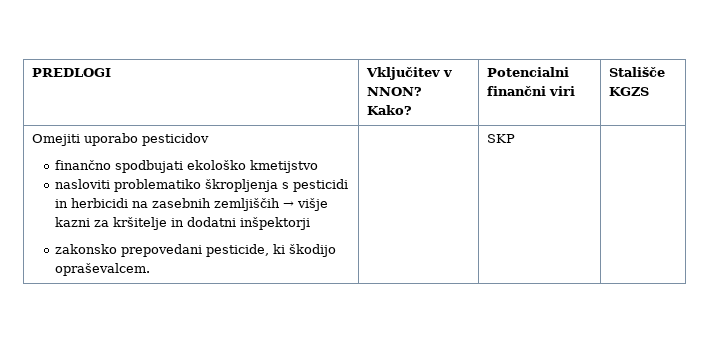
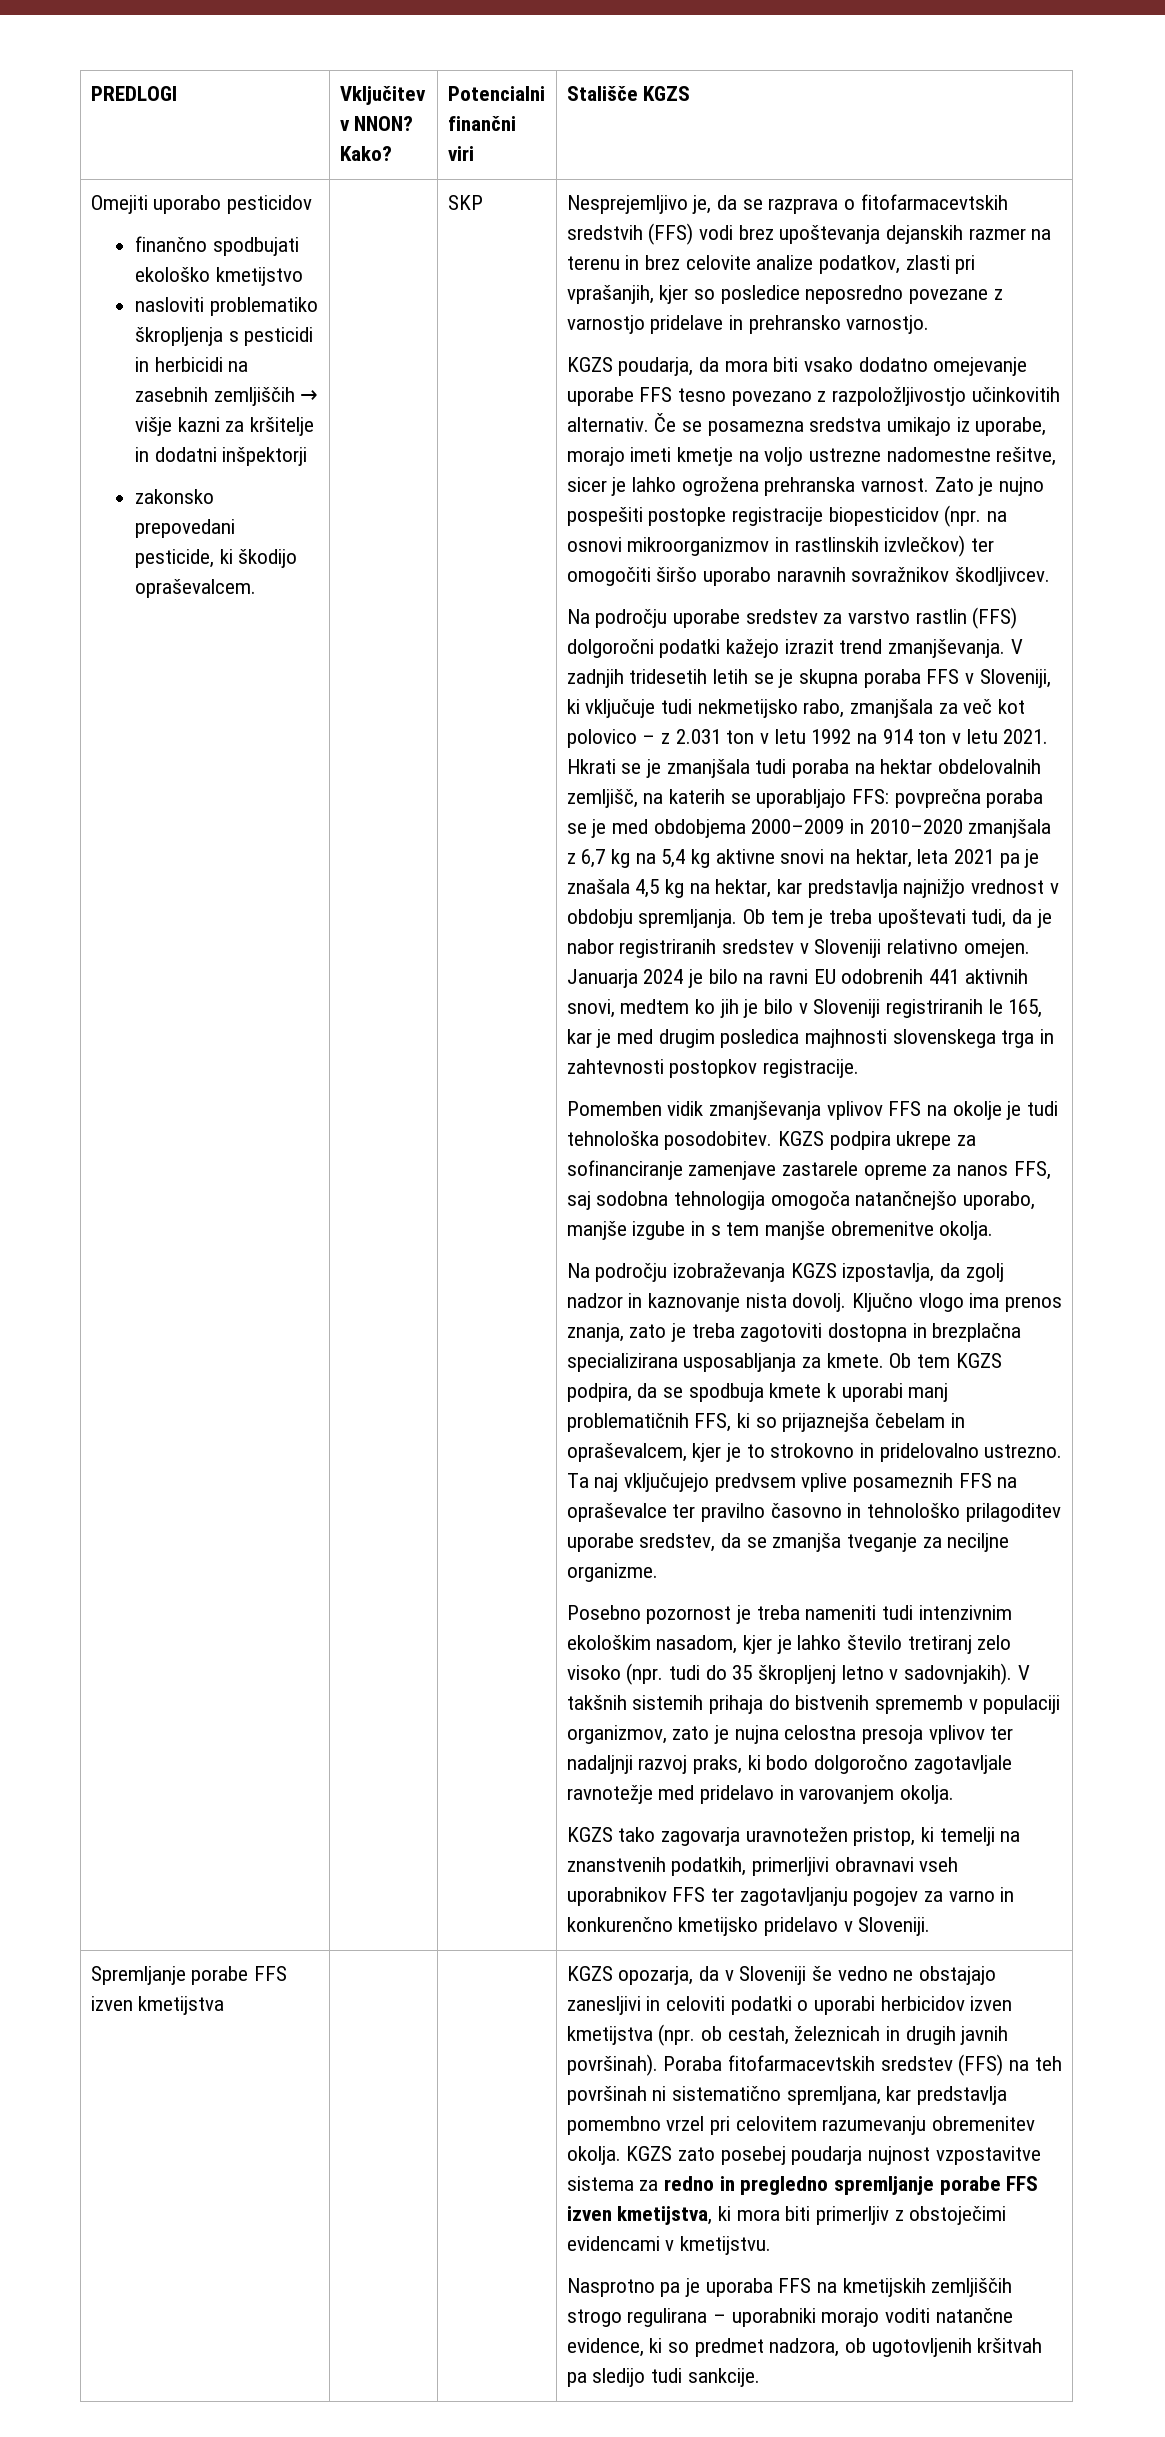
(515, 138) none -> [566,194,1008,214] [566,223,1052,245] [566,255,976,274] [566,285,1003,304] [566,315,930,334] [566,357,1028,376] [566,387,1060,406] [566,413,1047,436] [566,447,1057,466] [566,477,1044,496] [566,505,1007,527] [566,535,994,557] [566,567,1050,586] [566,607,1018,629] [566,639,1023,658] [566,669,1051,688] [566,699,1025,718] [566,729,1049,748] [566,759,1041,778] [566,789,1044,808] [566,819,1052,838] [566,849,1040,868] [566,879,1059,898] [566,909,1052,928] [566,939,1030,958] [566,969,1028,988] [566,999,1043,1018] [566,1029,1054,1048] [566,1059,859,1078] [566,1101,1058,1120] [566,1131,976,1150] [566,1160,1051,1180] [566,1191,1035,1210] [566,1221,994,1240] [566,1263,1004,1282] [566,1293,1062,1312] [566,1323,1022,1342] [566,1353,1002,1372] [566,1383,949,1402] [566,1413,965,1432] [566,1443,1063,1462] [566,1473,1018,1492] [566,1503,1061,1522] [566,1533,1010,1552] [566,1563,658,1582] [566,1605,1012,1624] [566,1635,1012,1654] [566,1663,1030,1685] [566,1695,1061,1714] [566,1725,1014,1744] [566,1755,1012,1774] [566,1785,954,1804] [566,1827,1021,1846] [566,1857,959,1876] [566,1887,1015,1906] [566,1917,931,1936] [90,1966,287,1985] [90,1996,225,2015] [566,1966,996,1985] [566,1996,1013,2015] [566,2024,1009,2046] [566,2054,1062,2076] [566,2086,1007,2105] [566,2116,1035,2135] [566,2146,1041,2165] [566,2176,1039,2195] [566,2206,1007,2225] [566,2236,771,2255] [566,2278,1013,2297] [566,2308,1013,2327] [566,2338,1043,2357] [566,2368,760,2387] Nesprejemljivo je, da se razprava o fitofarmacevtskih sredstvih (FFS) vodi brez upoštevanja dejanskih razmer na terenu in brez celovite analize podatkov, zlasti pri vprašanjih, kjer so posledice neposredno povezane z varnostjo pridelave in prehransko varnostjo. // KGZS poudarja, da mora biti vsako dodatno omejevanje uporabe FFS tesno povezano z razpoložljivostjo učinkovitih alternativ. Če se posamezna sredstva umikajo iz uporabe, morajo imeti kmetje na voljo ustrezne nadomestne rešitve, sicer je lahko ogrožena prehranska varnost. Zato je nujno pospešiti postopke registracije biopesticidov (npr. na osnovi mikroorganizmov in rastlinskih izvlečkov) ter omogočiti širšo uporabo naravnih sovražnikov škodljivcev. // Na področju uporabe sredstev za varstvo rastlin (FFS) dolgoročni podatki kažejo izrazit trend zmanjševanja. V zadnjih tridesetih letih se je skupna poraba FFS v Sloveniji, ki vključuje tudi nekmetijsko rabo, zmanjšala za več kot polovico – z 2.031 ton v letu 1992 na 914 ton v letu 2021. Hkrati se je zmanjšala tudi poraba na hektar obdelovalnih zemljišč, na katerih se uporabljajo FFS: povprečna poraba se je med obdobjema 2000–2009 in 2010–2020 zmanjšala z 6,7 kg na 5,4 kg aktivne snovi na hektar, leta 2021 pa je znašala 4,5 kg na hektar, kar predstavlja najnižjo vrednost v obdobju spremljanja. Ob tem je treba upoštevati tudi, da je nabor registriranih sredstev v Sloveniji relativno omejen. Januarja 2024 je bilo na ravni EU odobrenih 441 aktivnih snovi, medtem ko jih je bilo v Sloveniji registriranih le 165, kar je med drugim posledica majhnosti slovenskega trga in zahtevnosti postopkov registracije. // Pomemben vidik zmanjševanja vplivov FFS na okolje je tudi tehnološka posodobitev. KGZS podpira ukrepe za sofinanciranje zamenjave zastarele opreme za nanos FFS, saj sodobna tehnologija omogoča natančnejšo uporabo, manjše izgube in s tem manjše obremenitve okolja. // Na področju izobraževanja KGZS izpostavlja, da zgolj nadzor in kaznovanje nista dovolj. Ključno vlogo ima prenos znanja, zato je treba zagotoviti dostopna in brezplačna specializirana usposabljanja za kmete. Ob tem KGZS podpira, da se spodbuja kmete k uporabi manj problematičnih FFS, ki so prijaznejša čebelam in opraševalcem, kjer je to strokovno in pridelovalno ustrezno. Ta naj vključujejo predvsem vplive posameznih FFS na opraševalce ter pravilno časovno in tehnološko prilagoditev uporabe sredstev, da se zmanjša tveganje za neciljne organizme. // Posebno pozornost je treba nameniti tudi intenzivnim ekološkim nasadom, kjer je lahko število tretiranj zelo visoko (npr. tudi do 35 škropljenj letno v sadovnjakih). V takšnih sistemih prihaja do bistvenih sprememb v populaciji organizmov, zato je nujna celostna presoja vplivov ter nadaljnji razvoj praks, ki bodo dolgoročno zagotavljale ravnotežje med pridelavo in varovanjem okolja. // KGZS tako zagovarja uravnotežen pristop, ki temelji na znanstvenih podatkih, primerljivi obravnavi vseh uporabnikov FFS ter zagotavljanju pogojev za varno in konkurenčno kmetijsko pridelavo v Sloveniji. // Spremljanje porabe FFS izven kmetijstva | | | KGZS opozarja, da v Sloveniji še vedno ne obstajajo zanesljivi in celoviti podatki o uporabi herbicidov izven kmetijstva (npr. ob cestah, železnicah in drugih javnih površinah). Poraba fitofarmacevtskih sredstev (FFS) na teh površinah ni sistematično spremljana, kar predstavlja pomembno vrzel pri celovitem razumevanju obremenitev okolja. KGZS zato posebej poudarja nujnost vzpostavitve sistema za redno in pregledno spremljanje porabe FFS izven kmetijstva, ki mora biti primerljiv z obstoječimi evidencami v kmetijstvu. // Nasprotno pa je uporaba FFS na kmetijskih zemljiščih strogo regulirana – uporabniki morajo voditi natančne evidence, ki so predmet nadzora, ob ugotovljenih kršitvah pa sledijo tudi sankcije.

